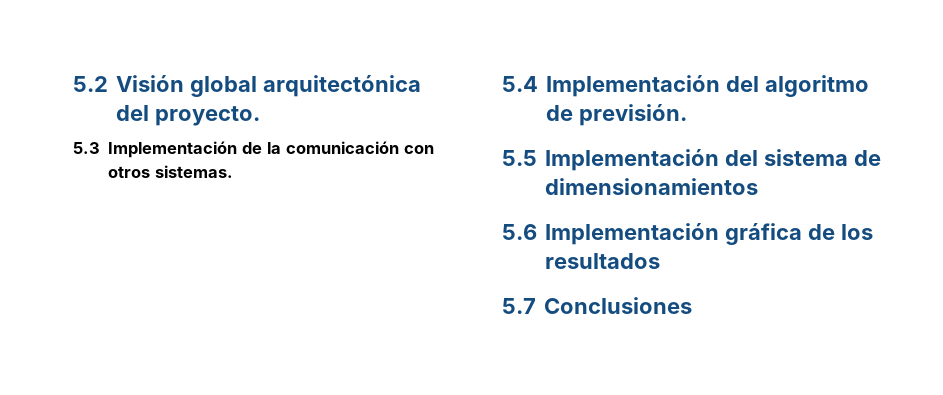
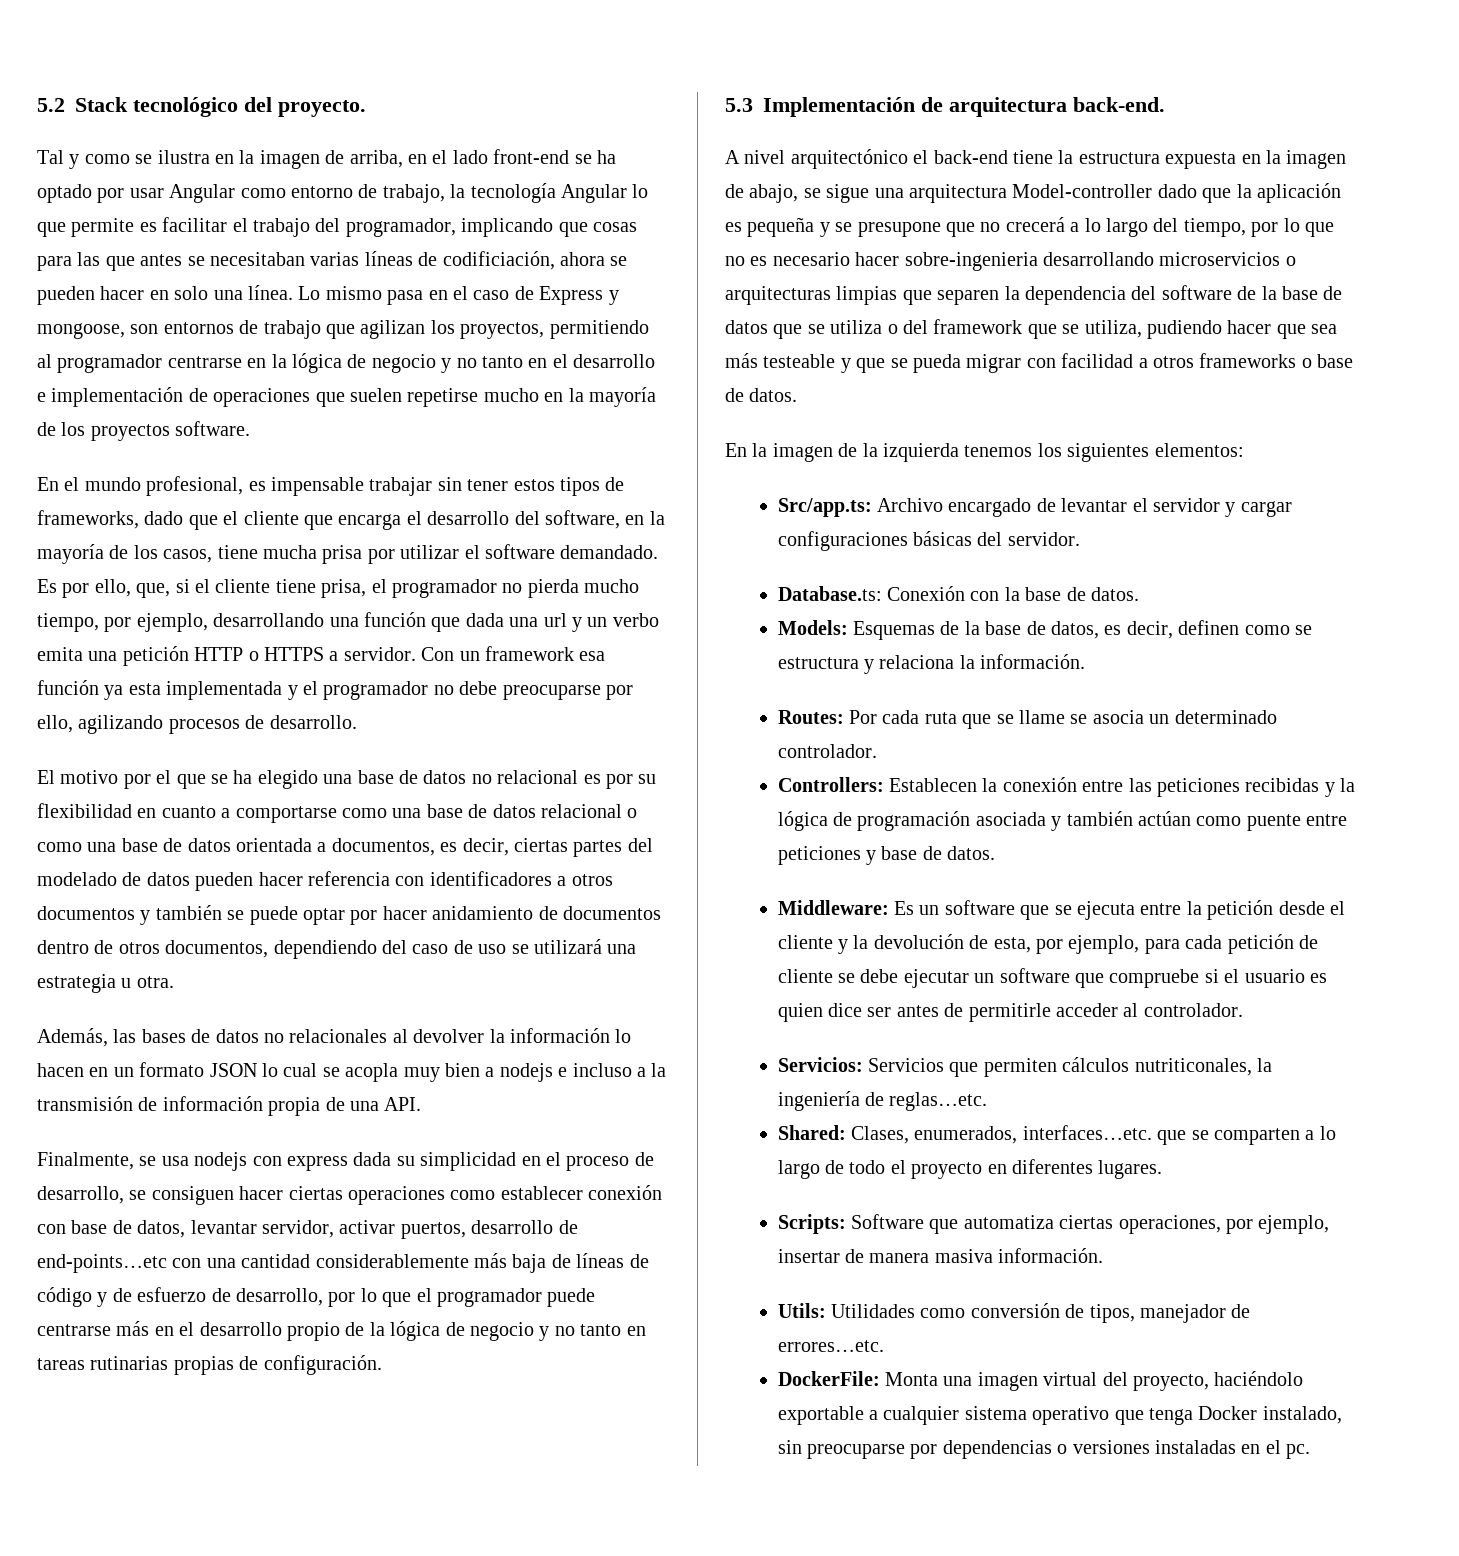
[116,75,422,97] Visión global arquitectónica -> [75,97,238,117] Stack tecnológico
[73,141,435,158] [108,165,234,178] [502,75,870,97] [546,104,688,126] [502,149,882,171] [545,178,759,195] [502,223,874,245] [545,253,661,269] [502,297,693,314] 5.3 Implementación de la comunicación con otros sistemas. // 5.4 Implementación del algoritmo de previsión. // 5.5 Implementación del sistema de dimensionamientos // 5.6 Implementación gráfica de los resultados // 5.7 Conclusiones -> [37,149,616,169] [37,183,649,203] [37,217,637,237] [37,251,628,271] [37,285,619,305] [37,320,649,339] [37,353,656,373] [37,387,656,407] [37,421,251,441] [37,476,625,496] [37,510,665,530] [37,544,659,564] [37,579,640,598] [37,612,659,632] [37,646,606,666] [37,680,633,700] [37,715,357,734] [37,770,657,789] [37,803,638,823] [37,838,653,857] [37,871,613,891] [37,905,661,925] [37,939,637,959] [37,974,174,993] [37,1028,632,1047] [37,1062,667,1082] [37,1096,422,1116] [37,1152,654,1171] [37,1185,663,1205] [37,1220,578,1239] [37,1253,649,1273] [37,1287,596,1307] [37,1321,646,1341] [37,1355,382,1375] [725,97,1165,117] [725,149,1347,169] [725,183,1341,203] [725,217,1334,237] [725,252,1296,271] [725,285,1343,305] [725,319,1338,339] [725,353,1354,373] [725,388,798,402] [725,443,1244,462] [777,498,1292,517] [777,531,1080,551] [777,586,1140,601] [777,620,1313,640] [777,654,1086,674] [777,710,1277,729] [777,744,877,758] [777,777,1356,797] [777,811,1348,831] [777,846,996,865] [777,900,1346,920] [777,934,1319,954] [777,968,1328,988] [777,1003,1243,1022] [777,1057,1273,1077] [777,1091,988,1111] [777,1125,1336,1145] [777,1159,1163,1179] [777,1214,1330,1234] [777,1248,1104,1263] [777,1303,1251,1323] [777,1340,884,1352] [777,1371,1304,1391] [777,1406,1342,1425] [777,1440,1311,1459] Tal y como se ilustra en la imagen de arriba, en el lado front-end se ha optado por usar Angular como entorno de trabajo, la tecnología Angular lo que permite es facilitar el trabajo del programador, implicando que cosas para las que antes se necesitaban varias líneas de codificiación, ahora se pueden hacer en solo una línea. Lo mismo pasa en el caso de Express y mongoose, son entornos de trabajo que agilizan los proyectos, permitiendo al programador centrarse en la lógica de negocio y no tanto en el desarrollo e implementación de operaciones que suelen repetirse mucho en la mayoría de los proyectos software. // En el mundo profesional, es impensable trabajar sin tener estos tipos de frameworks, dado que el cliente que encarga el desarrollo del software, en la mayoría de los casos, tiene mucha prisa por utilizar el software demandado. Es por ello, que, si el cliente tiene prisa, el programador no pierda mucho tiempo, por ejemplo, desarrollando una función que dada una url y un verbo emita una petición HTTP o HTTPS a servidor. Con un framework esa función ya esta implementada y el programador no debe preocuparse por ello, agilizando procesos de desarrollo. // El motivo por el que se ha elegido una base de datos no relacional es por su flexibilidad en cuanto a comportarse como una base de datos relacional o como una base de datos orientada a documentos, es decir, ciertas partes del modelado de datos pueden hacer referencia con identificadores a otros documentos y también se puede optar por hacer anidamiento de documentos dentro de otros documentos, dependiendo del caso de uso se utilizará una estrategia u otra. // Además, las bases de datos no relacionales al devolver la información lo hacen en un formato JSON lo cual se acopla muy bien a nodejs e incluso a la transmisión de información propia de una API. // Finalmente, se usa nodejs con express dada su simplicidad en el proceso de desarrollo, se consiguen hacer ciertas operaciones como establecer conexión con base de datos, levantar servidor, activar puertos, desarrollo de end-points…etc con una cantidad considerablemente más baja de líneas de código y de esfuerzo de desarrollo, por lo que el programador puede centrarse más en el desarrollo propio de la lógica de negocio y no tanto en tareas rutinarias propias de configuración. // 5.3 Implementación de arquitectura back-end. // A nivel arquitectónico el back-end tiene la estructura expuesta en la imagen de abajo, se sigue una arquitectura Model-controller dado que la aplicación es pequeña y se presupone que no crecerá a lo largo del tiempo, por lo que no es necesario hacer sobre-ingenieria desarrollando microservicios o arquitecturas limpias que separen la dependencia del software de la base de datos que se utiliza o del framework que se utiliza, pudiendo hacer que sea más testeable y que se pueda migrar con facilidad a otros frameworks o base de datos. // En la imagen de la izquierda tenemos los siguientes elementos: // Src/app.ts: Archivo encargado de levantar el servidor y cargar configuraciones básicas del servidor. // Database.ts: Conexión con la base de datos. // Models: Esquemas de la base de datos, es decir, definen como se estructura y relaciona la información. // Routes: Por cada ruta que se llame se asocia un determinado controlador. // Controllers: Establecen la conexión entre las peticiones recibidas y la lógica de programación asociada y también actúan como puente entre peticiones y base de datos. // Middleware: Es un software que se ejecuta entre la petición desde el cliente y la devolución de esta, por ejemplo, para cada petición de cliente se debe ejecutar un software que compruebe si el usuario es quien dice ser antes de permitirle acceder al controlador. // Servicios: Servicios que permiten cálculos nutriticonales, la ingeniería de reglas…etc. // Shared: Clases, enumerados, interfaces…etc. que se comparten a lo largo de todo el proyecto en diferentes lugares. // Scripts: Software que automatiza ciertas operaciones, por ejemplo, insertar de manera masiva información. // Utils: Utilidades como conversión de tipos, manejador de errores…etc. // DockerFile: Monta una imagen virtual del proyecto, haciéndolo exportable a cualquier sistema operativo que tenga Docker instalado, sin preocuparse por dependencias o versiones instaladas en el pc.

